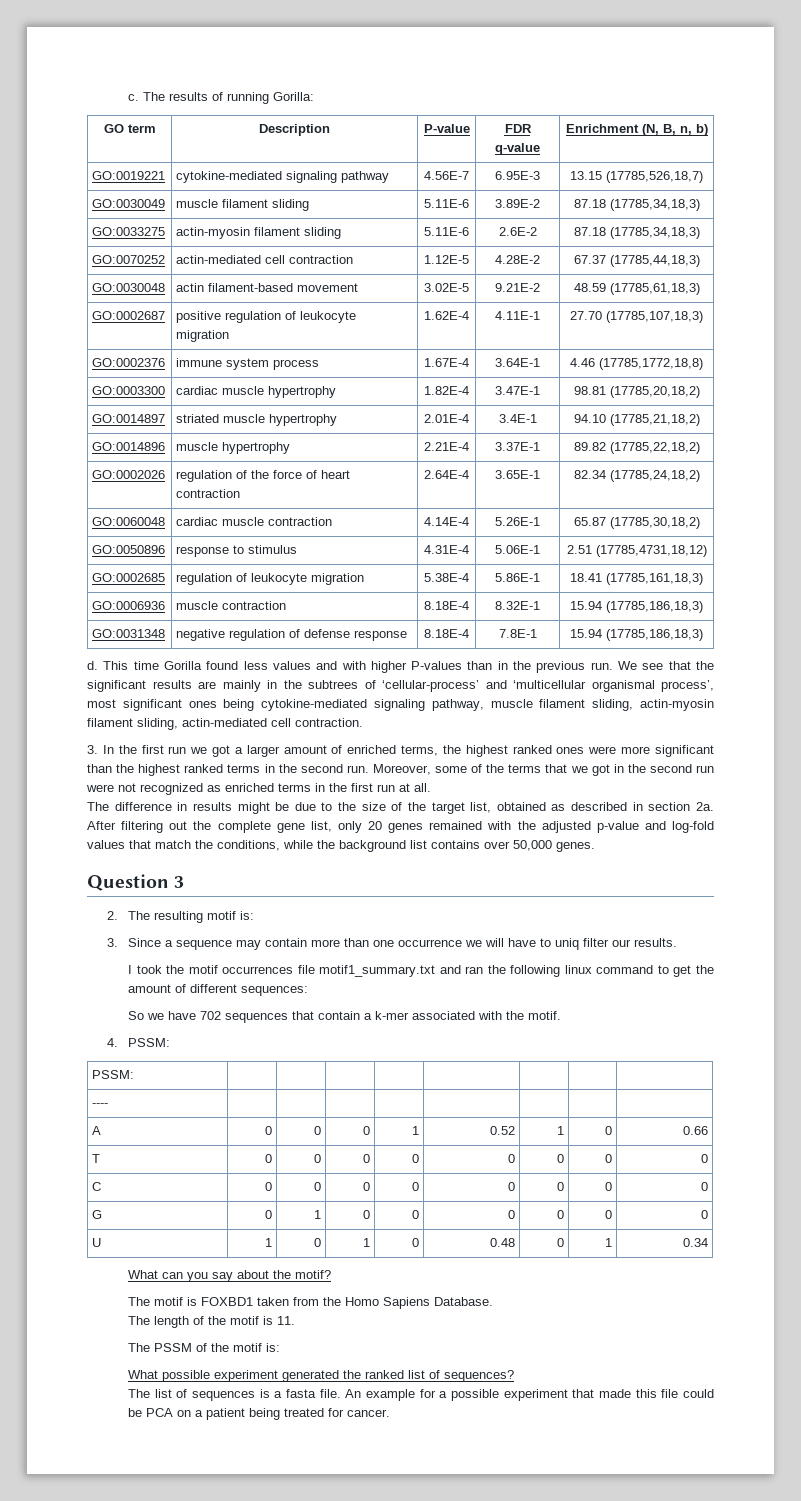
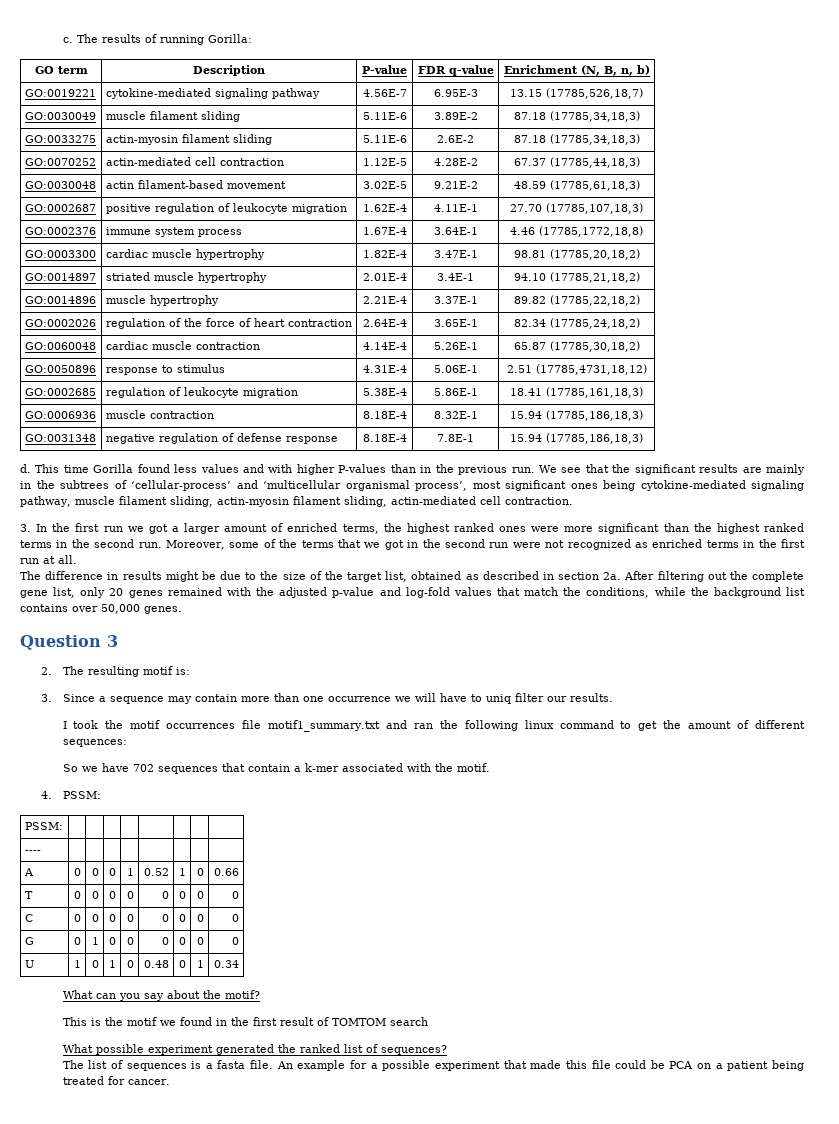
[127,1297,493,1309] [127,1316,295,1328] [127,1343,280,1352] The motif is FOXBD1 taken from the Homo Sapiens Database. // The length of the motif is 11. // The PSSM of the motif is: -> [62,1017,428,1026] This is the motif we found in the first result of TOMTOM search

